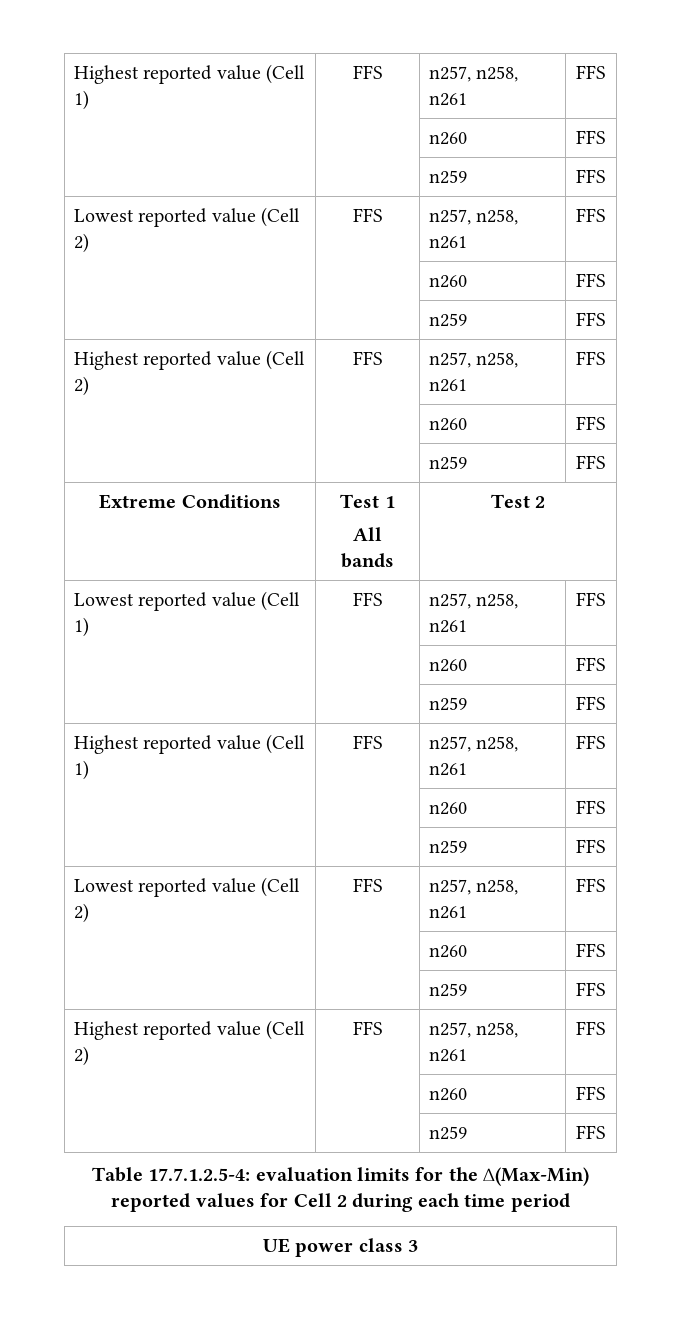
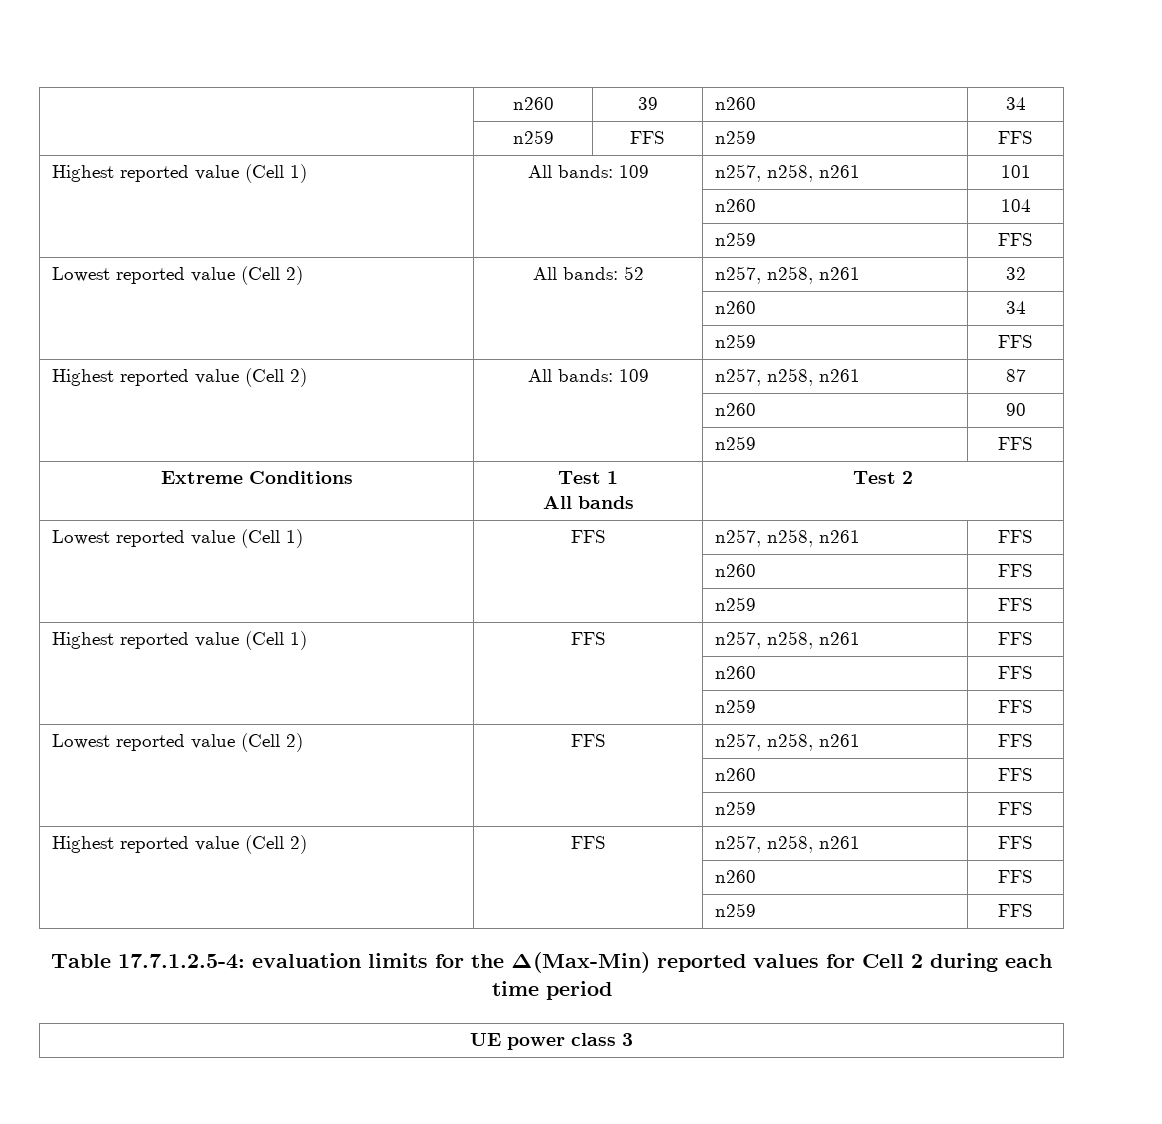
[73,64,306,84] [73,90,89,110] [352,65,383,79] [428,66,519,82] [428,93,467,106] [576,65,606,79] [428,132,467,145] [576,130,606,144] [428,170,467,184] [576,169,606,183] [73,207,301,227] [73,233,89,253] [352,208,383,222] [428,209,519,225] [428,236,467,249] [576,208,606,222] [428,275,467,288] [576,273,606,287] [428,313,467,327] [576,312,606,326] [73,350,306,370] [73,376,89,396] [352,351,383,365] [428,352,519,368] [428,379,467,392] [576,351,606,365] [428,418,467,431] [576,416,606,430] Highest reported value (Cell 1) | FFS | n257, n258, n261 | FFS // | | n260 | FFS // | | n259 | FFS // Lowest reported value (Cell 2) | FFS | n257, n258, n261 | FFS // | | n260 | FFS // | | n259 | FFS // Highest reported value (Cell 2) | FFS | n257, n258, n261 | FFS // | | n260 | FFS -> [512,97,554,110] [637,97,658,110] [715,97,757,110] [1005,97,1026,110] [512,130,554,144] [630,131,665,144] [715,130,757,144] [998,131,1033,144] [52,164,308,183] [527,165,649,178] [715,164,861,182] [1000,165,1031,178] [715,199,757,212] [1000,199,1031,212] [715,232,757,246] [998,233,1033,246] [52,266,304,285] [532,266,644,280] [715,266,861,284] [1005,267,1026,280] [715,301,757,314] [1005,301,1026,314] [715,334,757,348] [998,335,1033,348] [52,368,308,387] [527,369,649,382] [715,368,861,386] [1005,369,1026,382] [715,403,757,416] [1005,403,1026,416] | n260 | 39 | n260 | 34 // | n259 | FFS | n259 | FFS // Highest reported value (Cell 1) | All bands: 109 | n257, n258, n261 | 101 // | | n260 | 104 // | | n259 | FFS // Lowest reported value (Cell 2) | All bands: 52 | n257, n258, n261 | 32 // | | n260 | 34 // | | n259 | FFS // Highest reported value (Cell 2) | All bands: 109 | n257, n258, n261 | 87 // | | n260 | 90

